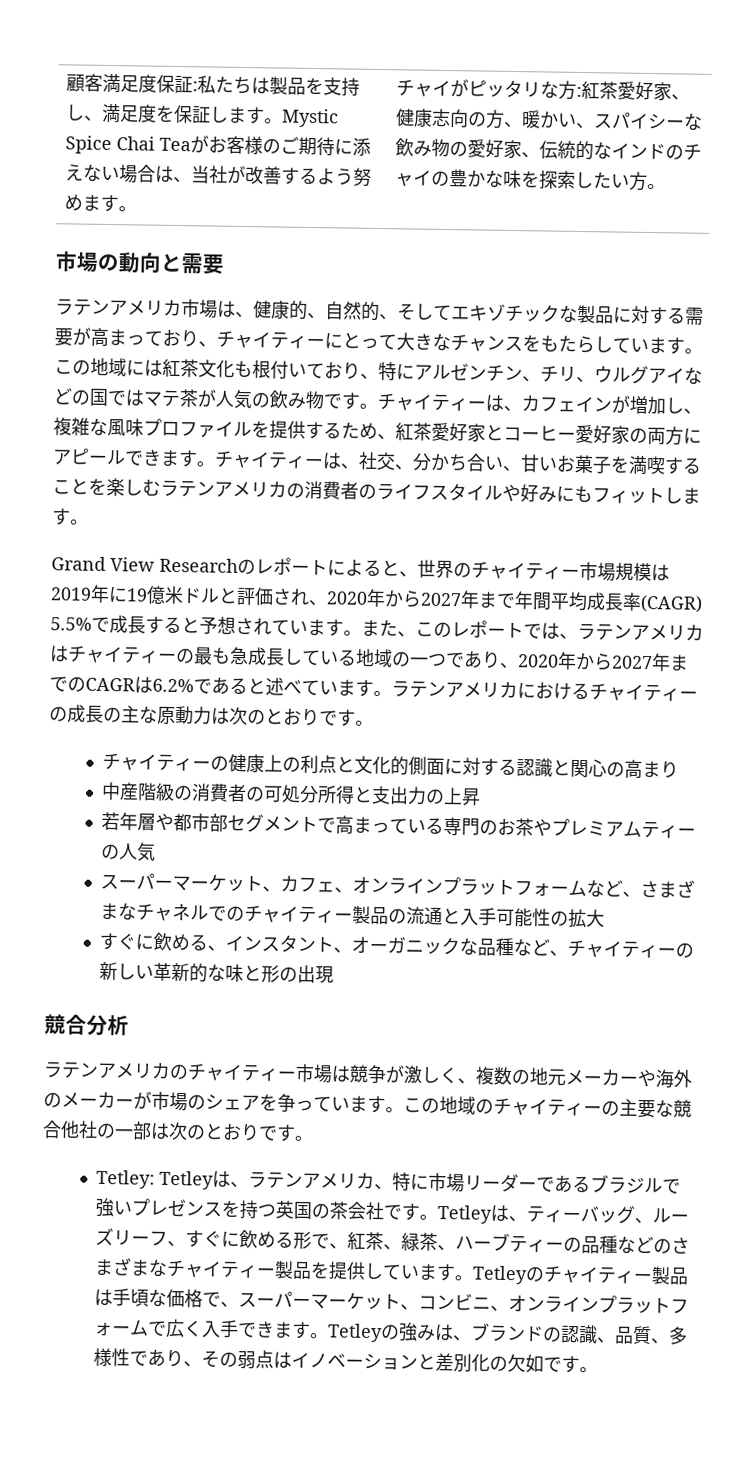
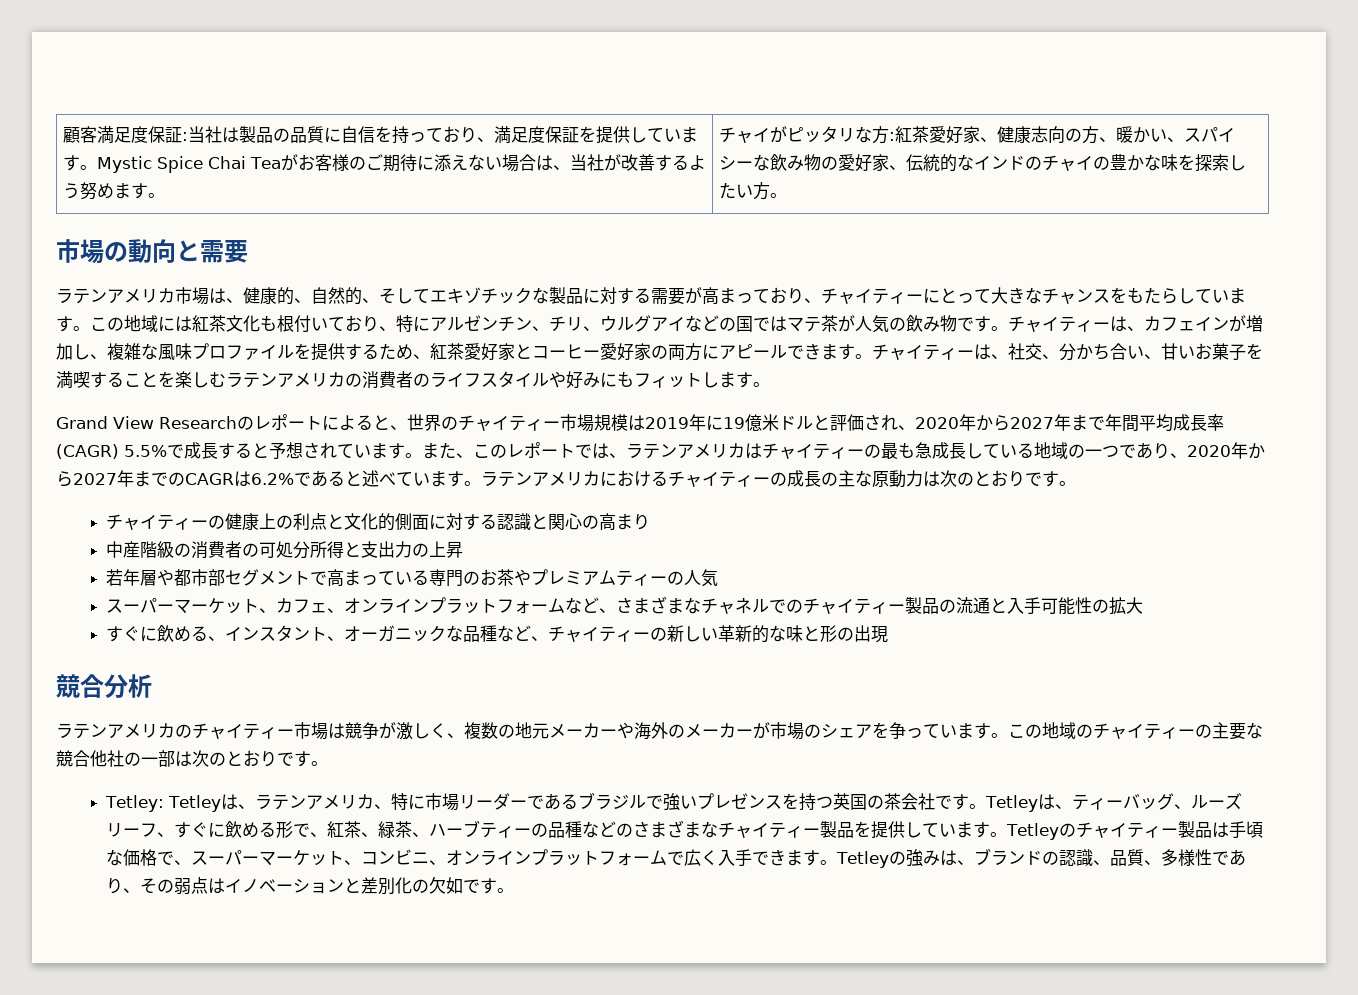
[197,75,361,97] [66,103,230,124] 私たちは製品を支持し、満足度を保証し -> [187,126,681,144] 当社は製品の品質に自信を持っており、満足度保証を提供してい

